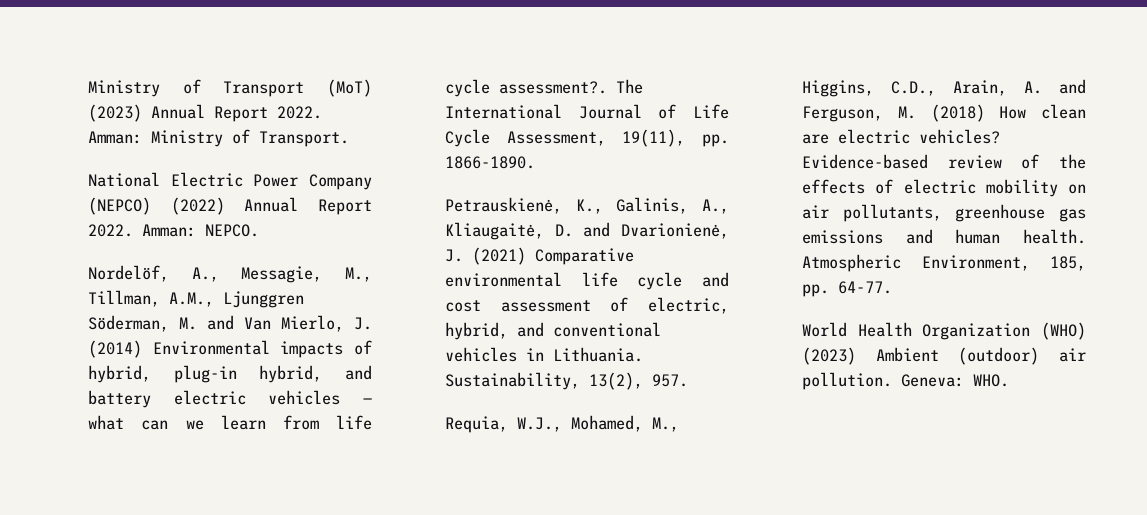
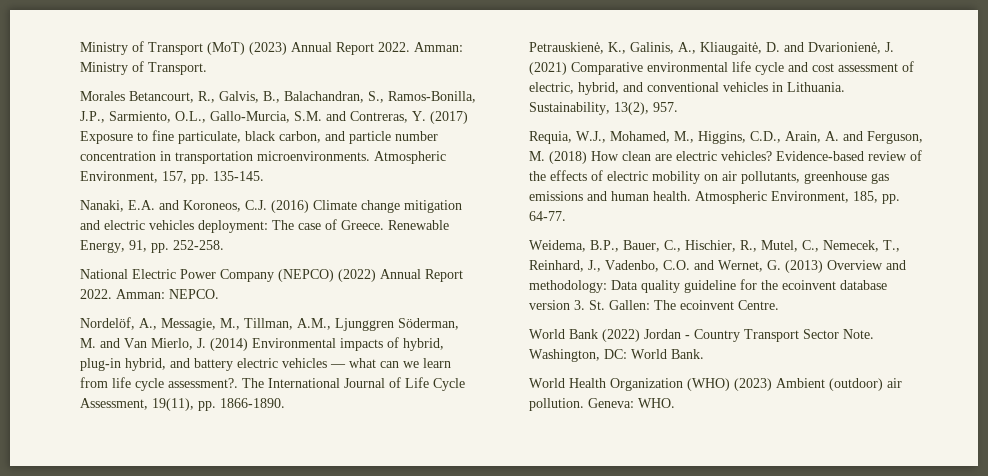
(350, 139) none -> [80,91,477,103] [80,111,469,124] [80,130,439,144] [80,151,447,164] [80,171,265,184] [80,200,463,213] [80,219,450,233] [80,240,225,253] // Morales Betancourt, R., Galvis, B., Balachandran, S., Ramos-Bonilla, J.P., Sarmiento, O.L., Gallo-Murcia, S.M. and Contreras, Y. (2017) Exposure to fine particulate, black carbon, and particle number concentration in transportation microenvironments. Atmospheric Environment, 157, pp. 135-145. // Nanaki, E.A. and Koroneos, C.J. (2016) Climate change mitigation and electric vehicles deployment: The case of Greece. Renewable Energy, 91, pp. 252-258.
(893, 287) none -> [529,240,901,252] [529,260,907,273] [529,279,888,293] [529,300,780,310] [529,329,875,342] [529,349,705,362] // Weidema, B.P., Bauer, C., Hischier, R., Mutel, C., Nemecek, T., Reinhard, J., Vadenbo, C.O. and Wernet, G. (2013) Overview and methodology: Data quality guideline for the ecoinvent database version 3. St. Gallen: The ecoinvent Centre. // World Bank (2022) Jordan - Country Transport Sector Note. Washington, DC: World Bank.

